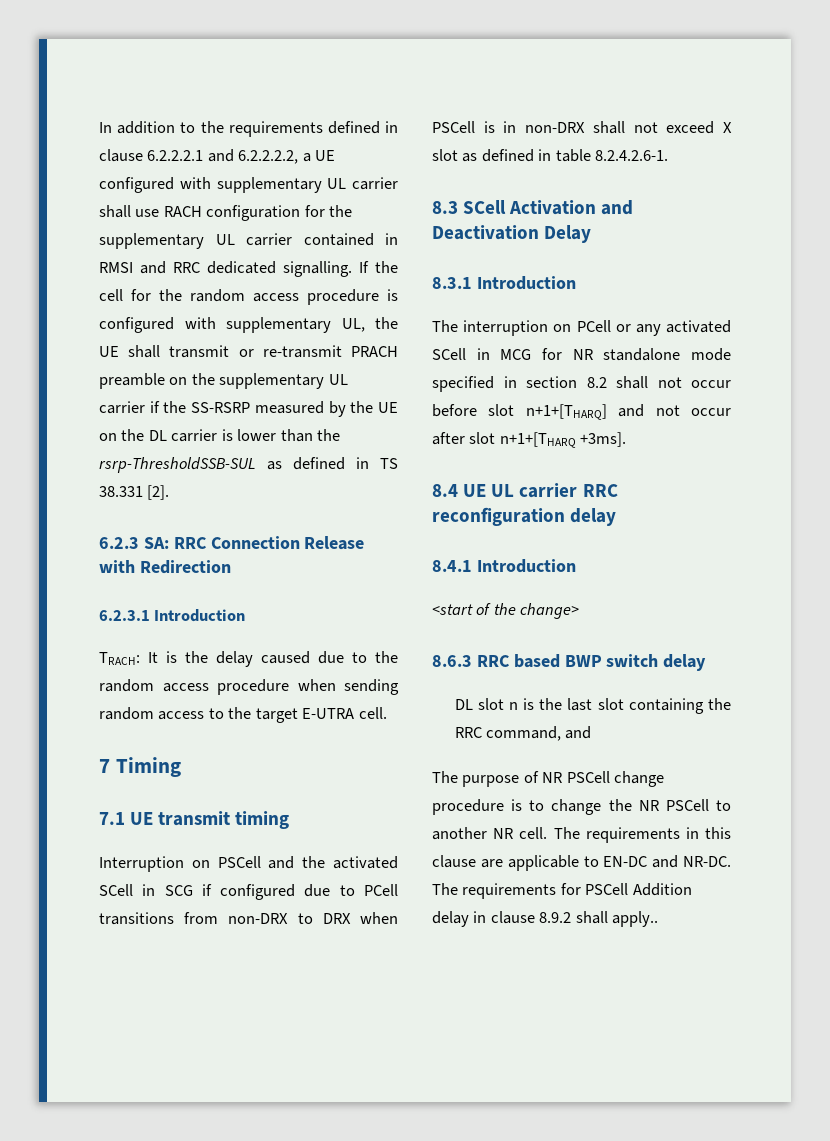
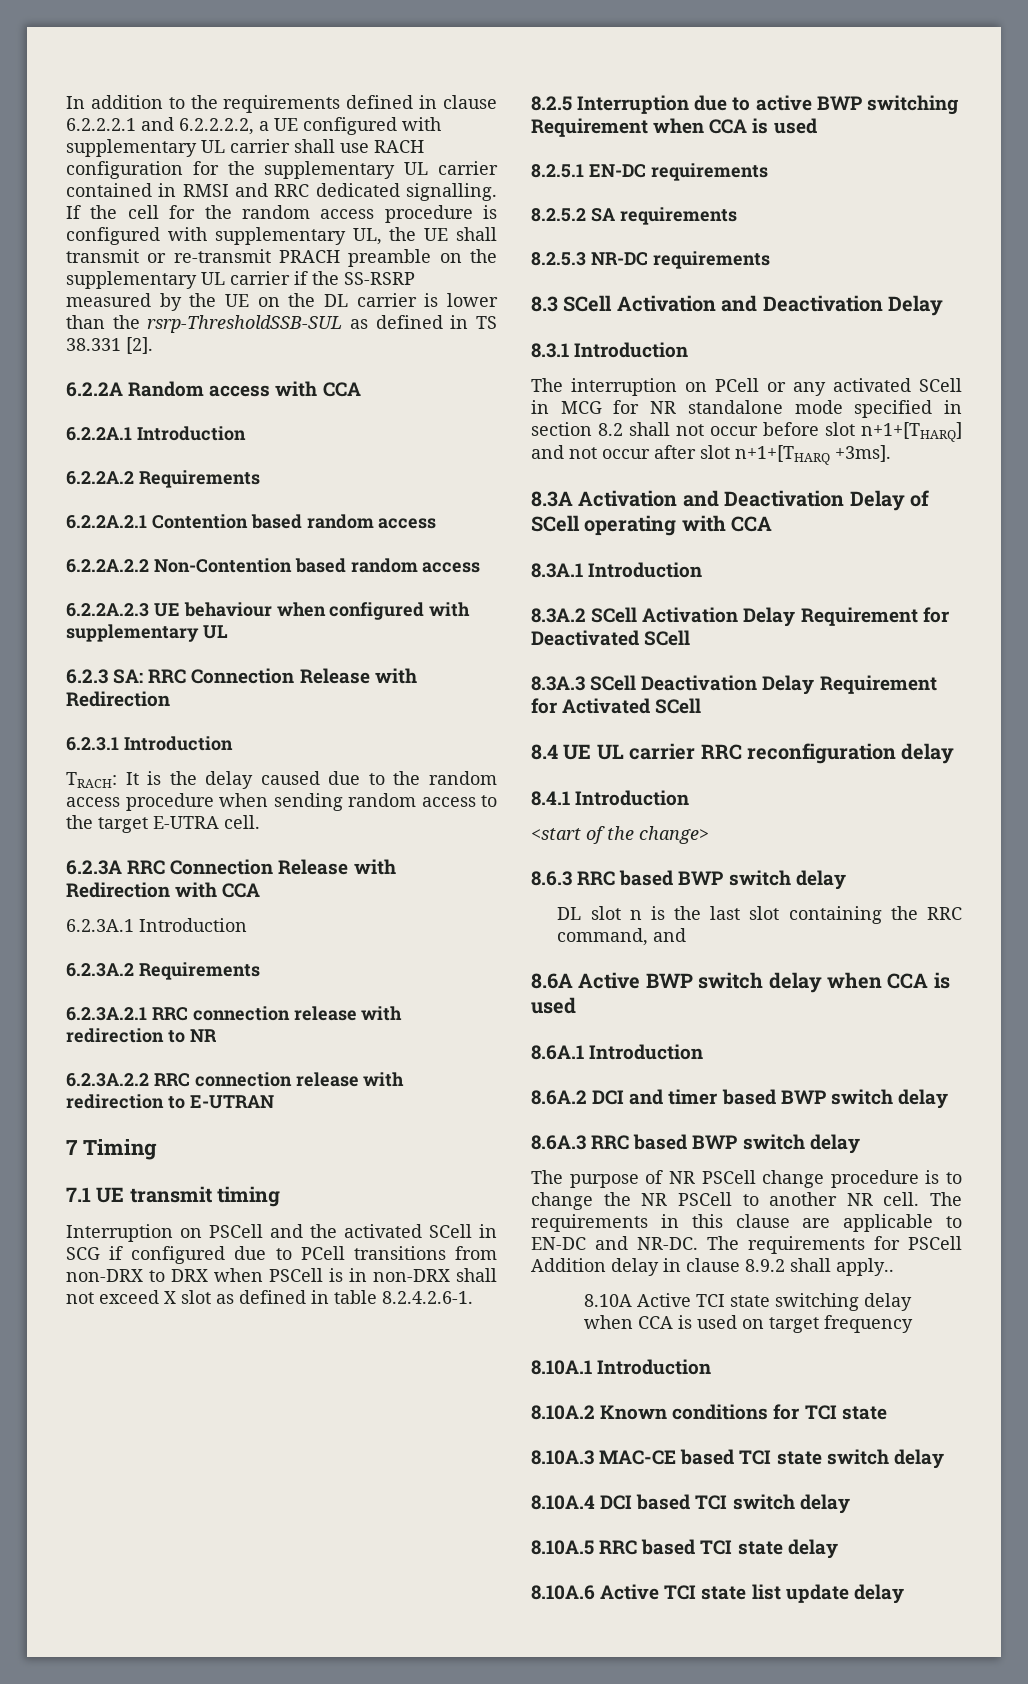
(170, 492) none -> [66,381,361,397] [66,426,246,441] [66,470,260,488] [66,514,437,529] [66,558,481,573] [66,602,471,620] [66,624,228,642] // 6.2.2A Random access with CCA // 6.2.2A.1 Introduction // 6.2.2A.2 Requirements // 6.2.2A.2.1 Contention based random access // 6.2.2A.2.2 Non-Contention based random access // 6.2.2A.2.3 UE behaviour when configured with supplementary UL
(387, 713) none -> [66,859,396,875] [66,882,261,898] [66,918,247,932] [66,962,260,980] [66,1006,403,1021] [66,1028,217,1043] [66,1072,405,1087] [66,1094,274,1109] // 6.2.3A RRC Connection Release with Redirection with CCA // 6.2.3A.1 Introduction // 6.2.3A.2 Requirements // 6.2.3A.2.1 RRC connection release with redirection to NR // 6.2.3A.2.2 RRC connection release with redirection to E-UTRAN
(669, 155) none -> [531,95,958,115] [531,118,817,137] [531,163,768,181] [531,207,737,225] [531,251,770,269] // 8.2.5 Interruption due to active BWP switching Requirement when CCA is used // 8.2.5.1 EN-DC requirements // 8.2.5.2 SA requirements // 8.2.5.3 NR-DC requirements
(627, 439) none -> [531,490,929,511] [531,515,773,536] [531,562,703,578] [531,607,949,627] [531,630,691,646] [531,675,937,695] [531,698,702,714] // 8.3A Activation and Deactivation Delay of SCell operating with CCA // 8.3A.1 Introduction // 8.3A.2 SCell Activation Delay Requirement for Deactivated SCell // 8.3A.3 SCell Deactivation Delay Requirement for Activated SCell
(592, 732) none -> [531,972,950,993] [531,997,576,1014] [531,1044,704,1060] [531,1089,948,1109] [531,1134,860,1154] // 8.6A Active BWP switch delay when CCA is used // 8.6A.1 Introduction // 8.6A.2 DCI and timer based BWP switch delay // 8.6A.3 RRC based BWP switch delay
(659, 919) none -> [583,1293,912,1311] [583,1315,913,1333] [531,1359,712,1375] [531,1404,887,1420] [531,1449,944,1469] [531,1494,850,1514] [531,1539,838,1559] [531,1584,904,1604] // 8.10A Active TCI state switching delay when CCA is used on target frequency // 8.10A.1 Introduction // 8.10A.2 Known conditions for TCI state // 8.10A.3 MAC-CE based TCI state switch delay // 8.10A.4 DCI based TCI switch delay // 8.10A.5 RRC based TCI state delay // 8.10A.6 Active TCI state list update delay

